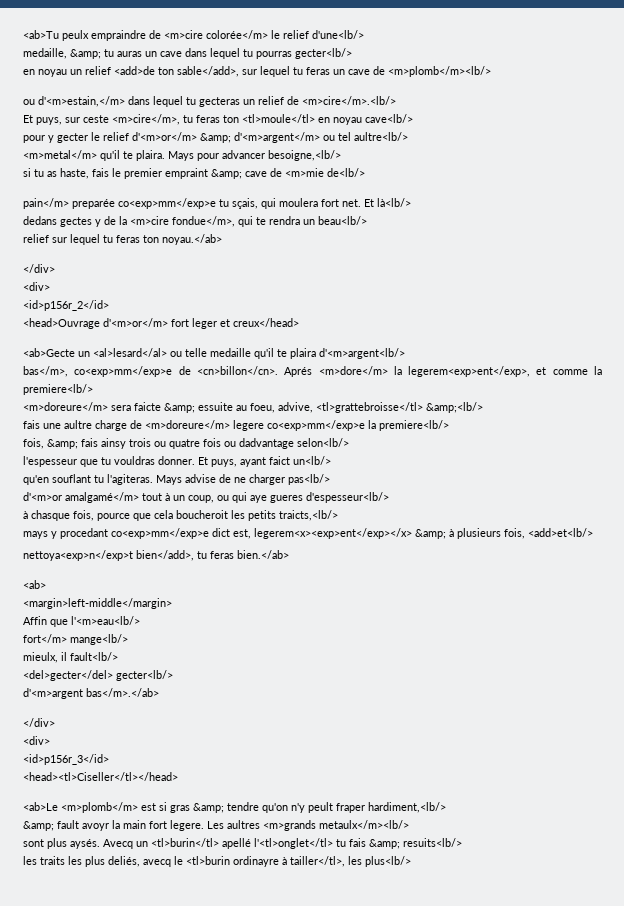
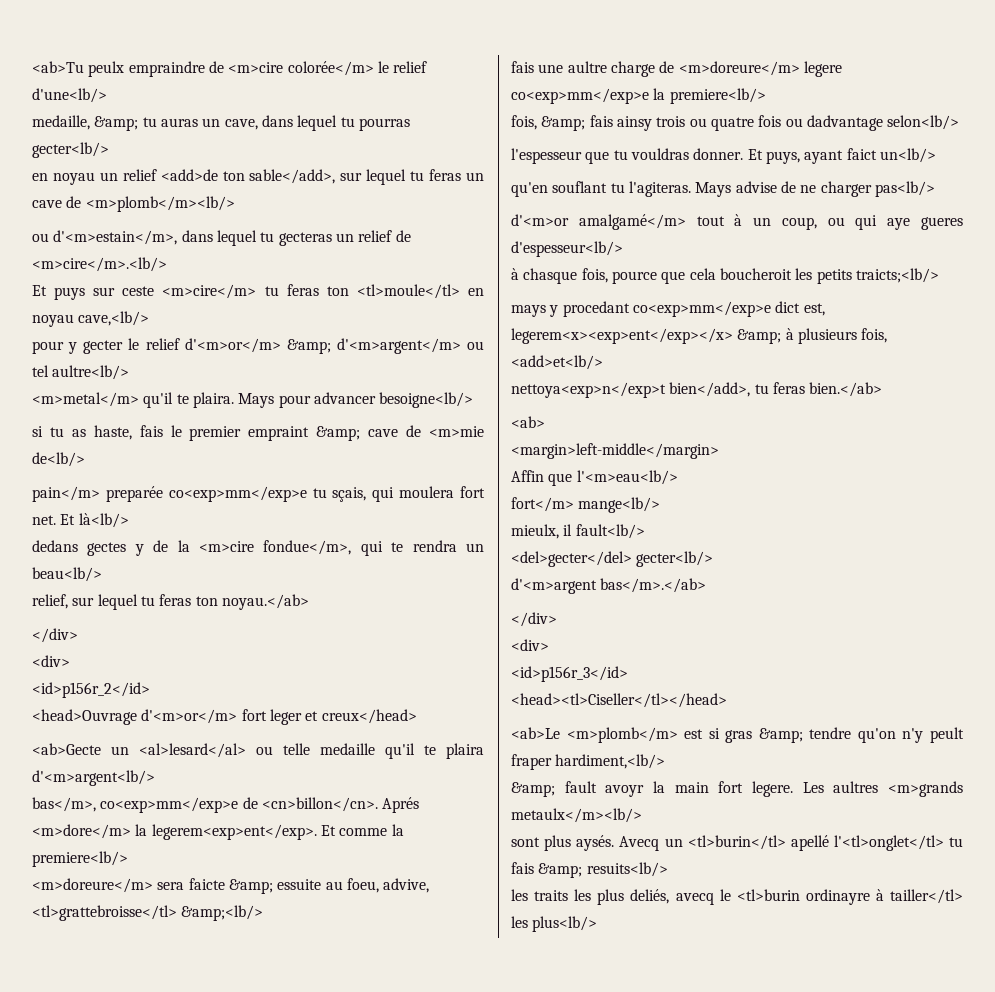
[160,51,182,57] cave -> [224,119,258,130] cave,
[38,96,125,107] d'<m>estain,</m> -> [53,230,178,245] d'<m>estain</m>,
[36,117,62,125] puys, -> [54,287,86,300] puys
[112,114,180,125] <m>cire</m>, -> [162,284,257,299] <m>cire</m>
[365,114,413,123] cave<lb/> -> [78,311,150,326] cave,<lb/>
[268,150,341,161] besoigne,<lb/> -> [379,392,474,408] besoigne<lb/>
[23,234,49,243] relief -> [32,594,68,609] relief,
[408,366,547,377] legerem<exp>ent</exp>, et -> [151,824,336,840] legerem<exp>ent</exp>. Et
[279,510,338,521] traicts,<lb/> -> [855,268,939,283] traicts;<lb/>
[290,856,345,867] tailler</tl>, -> [890,889,963,904] tailler</tl>

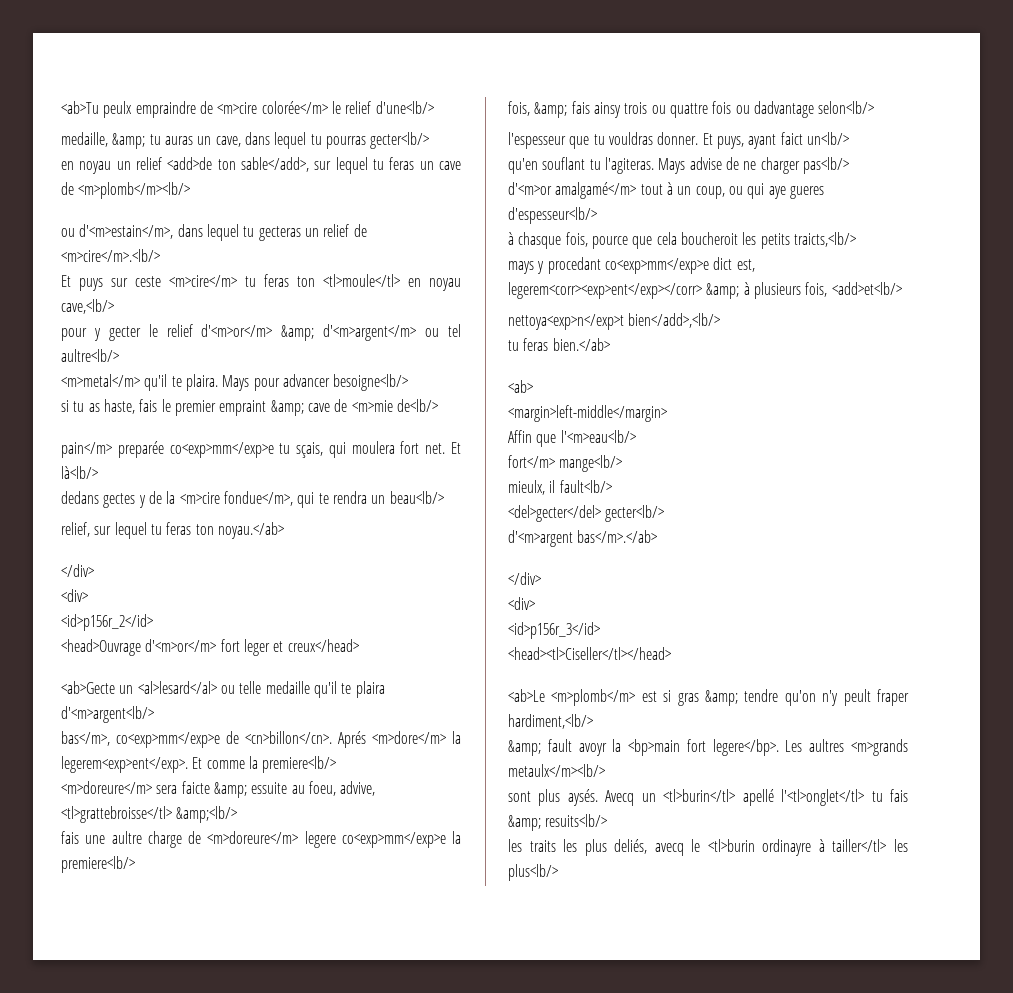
[710,117,754,131] quatre -> [669,103,708,118] quattre
[855,268,939,283] traicts;<lb/> -> [793,232,856,247] traicts,<lb/>
[511,328,733,344] legerem<x><exp>ent</exp></x> -> [508,282,702,299] legerem<corr><exp>ent</exp></corr>
[669,382,751,397] bien</add>, -> [628,313,721,328] bien</add>,<lb/> //
[674,781,793,797] main fort legere. -> [628,739,779,756] <bp>main fort legere</bp>.

